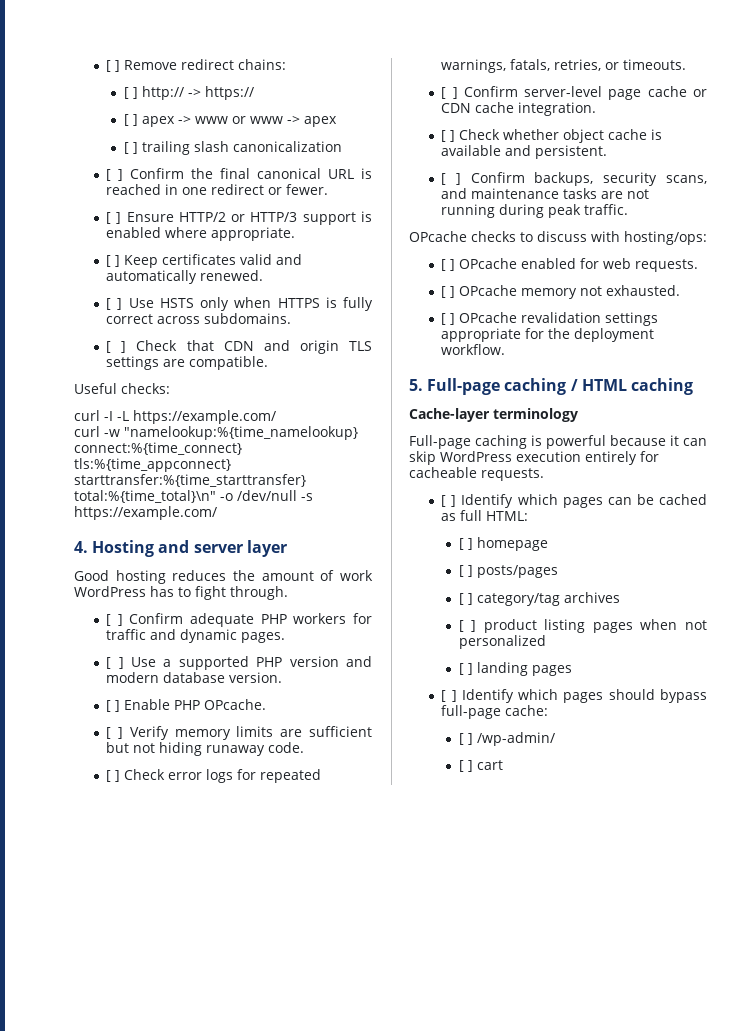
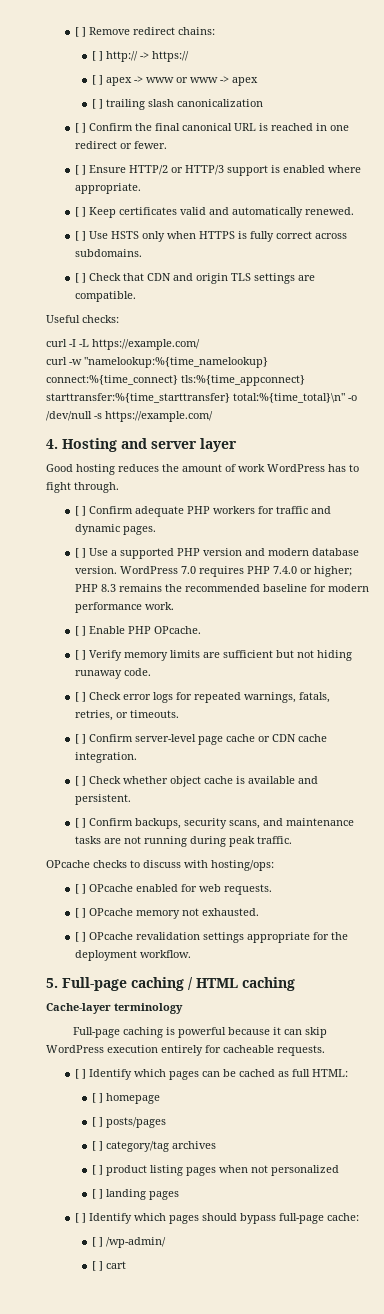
(283, 677) none -> [119,566,352,577] [74,584,369,592] [74,602,174,613] WordPress 7.0 requires PHP 7.4.0 or higher; PHP 8.3 remains the recommended baseline for modern performance work.

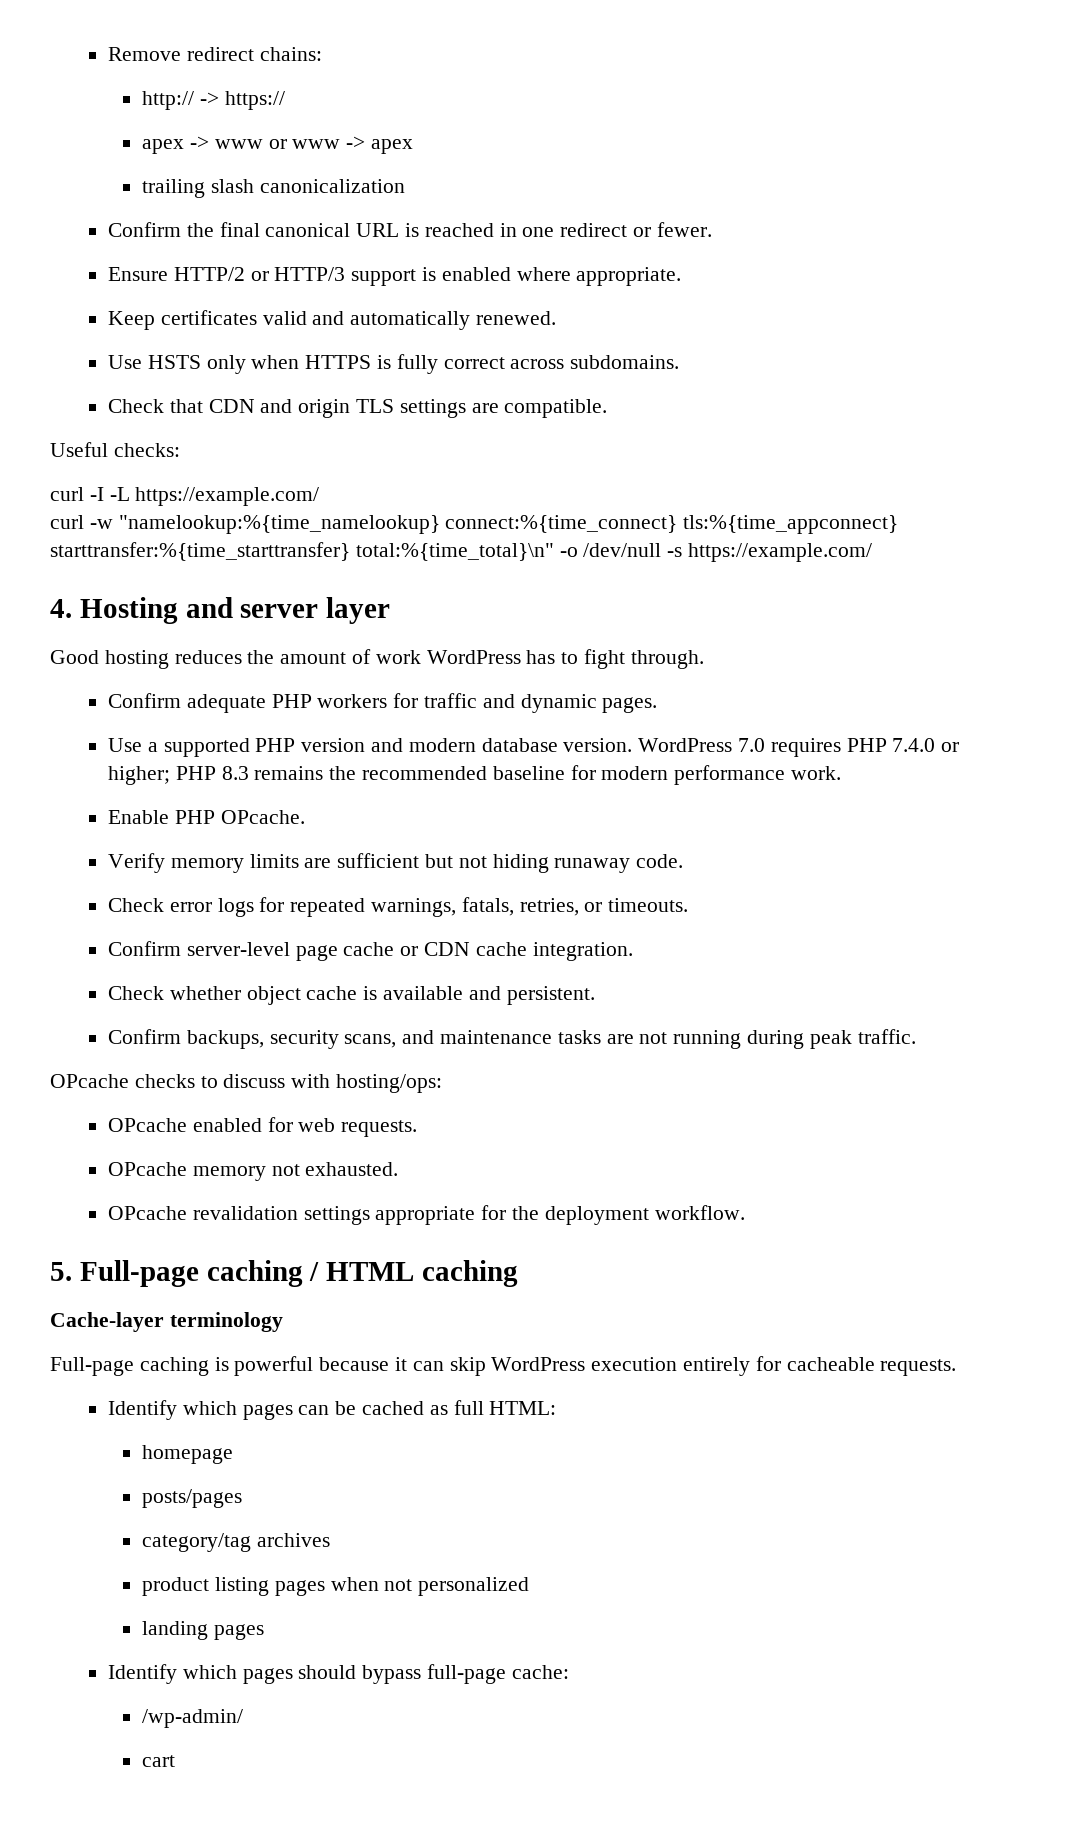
[74,27,86,37] [ ] -> (107, 54) none
[91,51,103,61] [ ] -> (322, 54) none
[91,75,103,85] [ ] -> (285, 100) none
[91,99,103,109] [ ] -> (414, 146) none
[74,123,86,133] [ ] -> (405, 186) none
[74,165,86,175] [ ] -> (712, 229) none
[74,207,86,217] [ ] -> (682, 276) none
[74,231,86,241] [ ] -> (556, 318) none
[74,273,86,283] [ ] -> (680, 362) none
[74,506,86,516] [ ] -> (704, 659) none
[74,548,86,558] [ ] -> (658, 705) none
[74,626,86,636] [ ] -> (841, 773) none
[74,650,86,660] [ ] -> (305, 817) none
[74,692,86,702] [ ] -> (684, 861) none
[74,734,86,744] [ ] -> (689, 905) none
[74,776,86,786] [ ] -> (633, 951) none
[74,818,86,828] [ ] -> (595, 995) none
[74,884,86,894] [ ] -> (443, 1083) none
[74,908,86,918] [ ] -> (418, 1128) none
[74,932,86,942] [ ] -> (399, 1169) none
[74,1069,86,1079] [ ] -> (957, 1367) none
[91,1093,103,1103] [ ] -> (557, 1408) none
[91,1117,103,1127] [ ] -> (234, 1454) none
[91,1141,103,1151] [ ] -> (243, 1498) none
[91,1165,103,1175] [ ] -> (331, 1540) none
[91,1189,103,1199] [ ] -> (530, 1586) none
[74,1213,86,1223] [ ] -> (265, 1632) none
[91,1237,103,1247] [ ] -> (569, 1672) none
[91,1261,103,1271] [ ] -> (244, 1718) none

